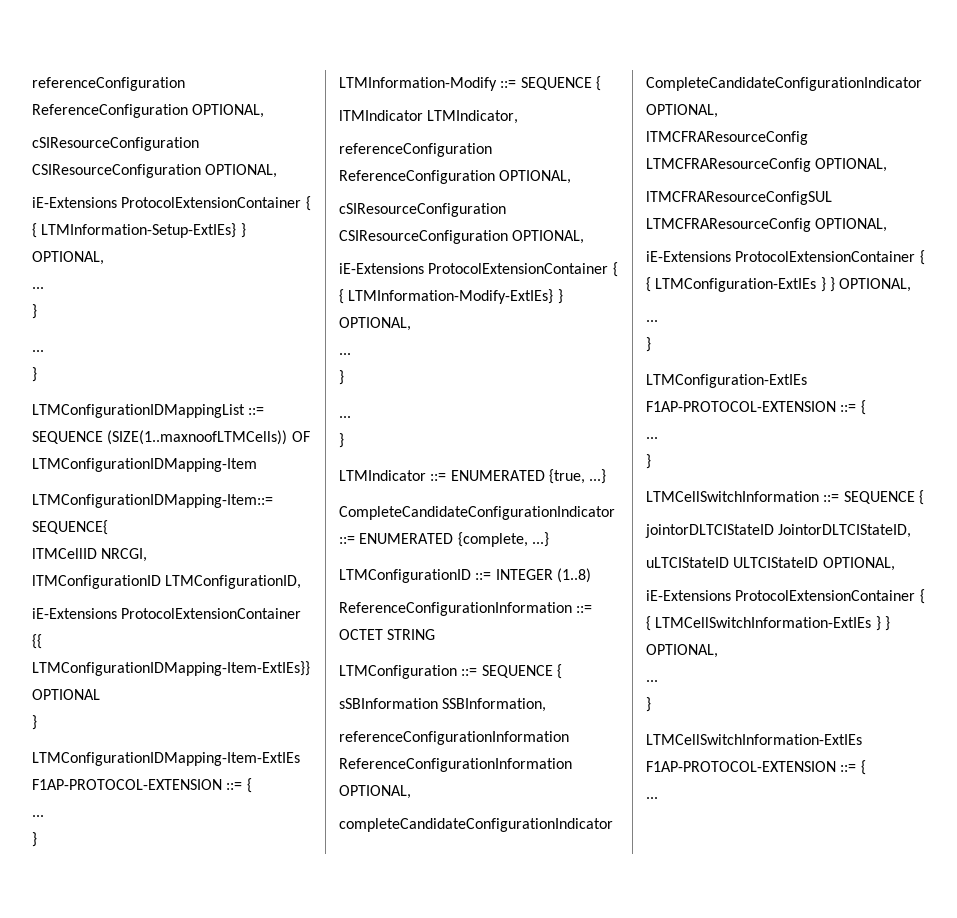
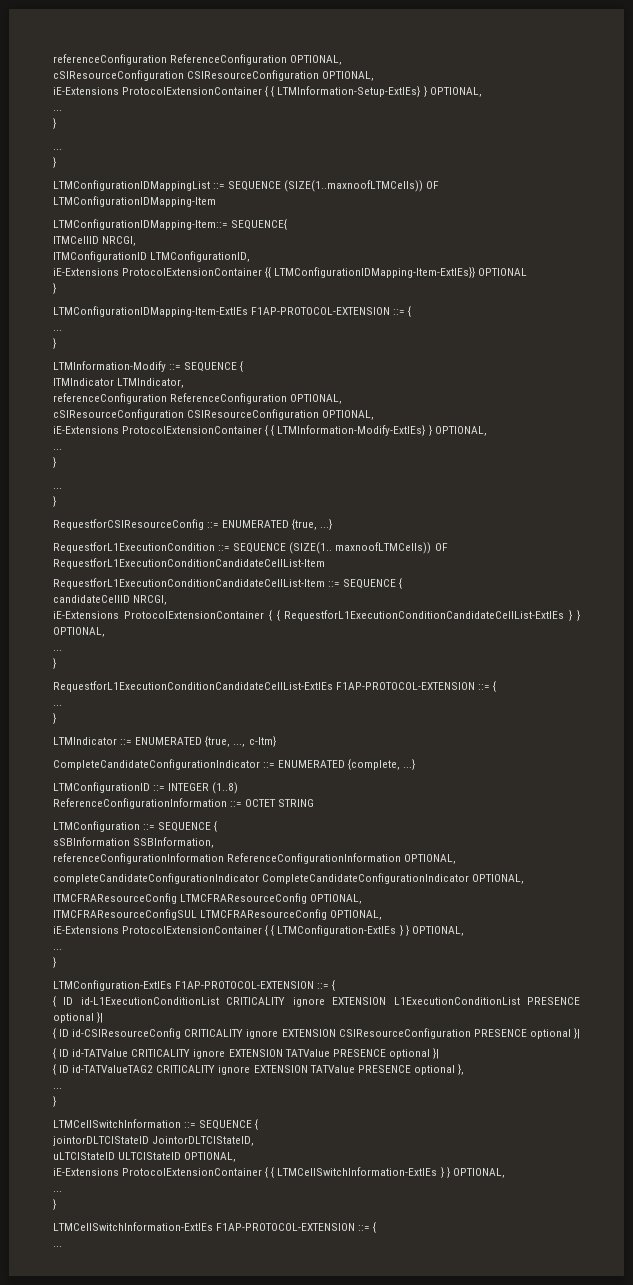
(344, 440) none -> [53,519,333,530] [53,542,448,554] [53,558,325,569] [53,578,403,589] [53,595,168,605] [53,610,581,621] [53,627,105,637] [53,650,62,651] [53,658,56,669] [53,681,497,692] [53,705,62,706] [53,713,56,724] // RequestforCSIResourceConfig ::= ENUMERATED {true, ...} // RequestforL1ExecutionCondition ::= SEQUENCE (SIZE(1.. maxnoofLTMCells)) OF RequestforL1ExecutionConditionCandidateCellList-Item // RequestforL1ExecutionConditionCandidateCellList-Item ::= SEQUENCE { // candidateCellID NRCGI, // iE-Extensions ProtocolExtensionContainer { { RequestforL1ExecutionConditionCandidateCellList-ExtIEs } } OPTIONAL, // ... // } // RequestforL1ExecutionConditionCandidateCellList-ExtIEs F1AP-PROTOCOL-EXTENSION ::= { // ... // }
[589,469,607,484] ...} -> [233,736,276,747] ..., c-ltm}
(866, 407) none -> [53,996,580,1007] [53,1012,104,1023] [53,1028,580,1039] [53,1048,439,1059] [53,1064,464,1075] // { ID id-L1ExecutionConditionList CRITICALITY ignore EXTENSION L1ExecutionConditionList PRESENCE optional }| // { ID id-CSIResourceConfig CRITICALITY ignore EXTENSION CSIResourceConfiguration PRESENCE optional }| // { ID id-TATValue CRITICALITY ignore EXTENSION TATValue PRESENCE optional }| // { ID id-TATValueTAG2 CRITICALITY ignore EXTENSION TATValue PRESENCE optional },

